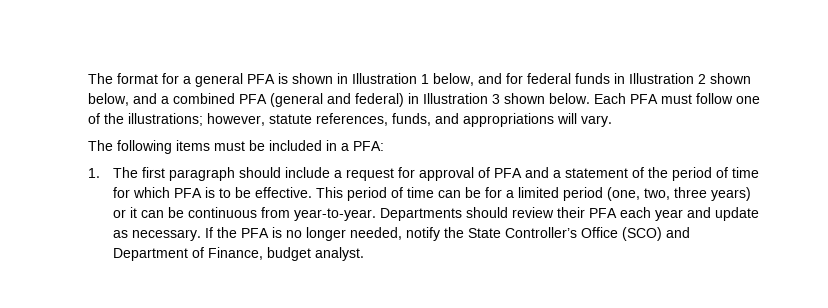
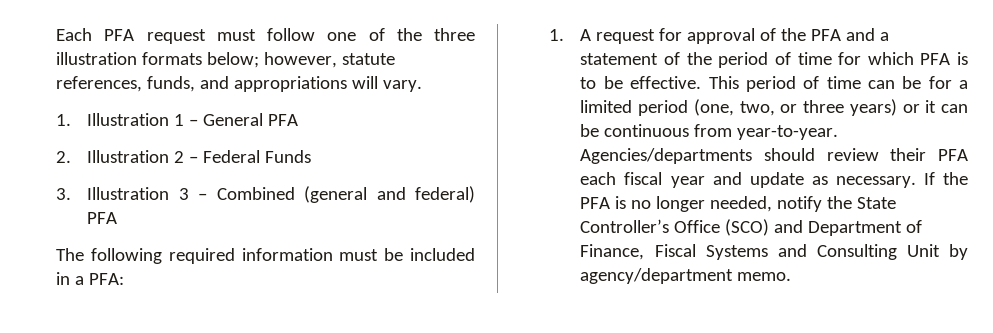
[88,73,752,87] [88,93,591,107] The format for a general PFA is shown in Illustration 1 below, and for federal funds in Illustration 2 shown below, and a combined PFA (general and federal) in Illustration 3 shown below. -> (56, 34) none
(659, 99) none -> [146,29,206,44] request
[128,113,204,126] illustrations; -> [434,28,475,41] [56,52,260,68] three illustration formats below;
(613, 121) none -> [56,113,299,126] [56,150,312,163] [56,186,475,203] [87,212,118,224] // 1. Illustration 1 – General PFA // 2. Illustration 2 – Federal Funds // 3. Illustration 3 – Combined (general and federal) PFA
[176,140,211,151] items -> [168,248,333,264] required information
[113,167,343,181] The first paragraph should include a -> [580,29,592,41] A
(491, 172) none -> [781,28,807,41] the
(671, 194) none -> [780,104,798,113] or
[380,208,463,221] Departments -> [580,148,753,164] Agencies/departments
(652, 212) none -> [624,172,663,185] fiscal
[267,247,365,261] budget analyst. -> [654,244,968,260] [580,268,792,284] Fiscal Systems and Consulting Unit by agency/department memo.

